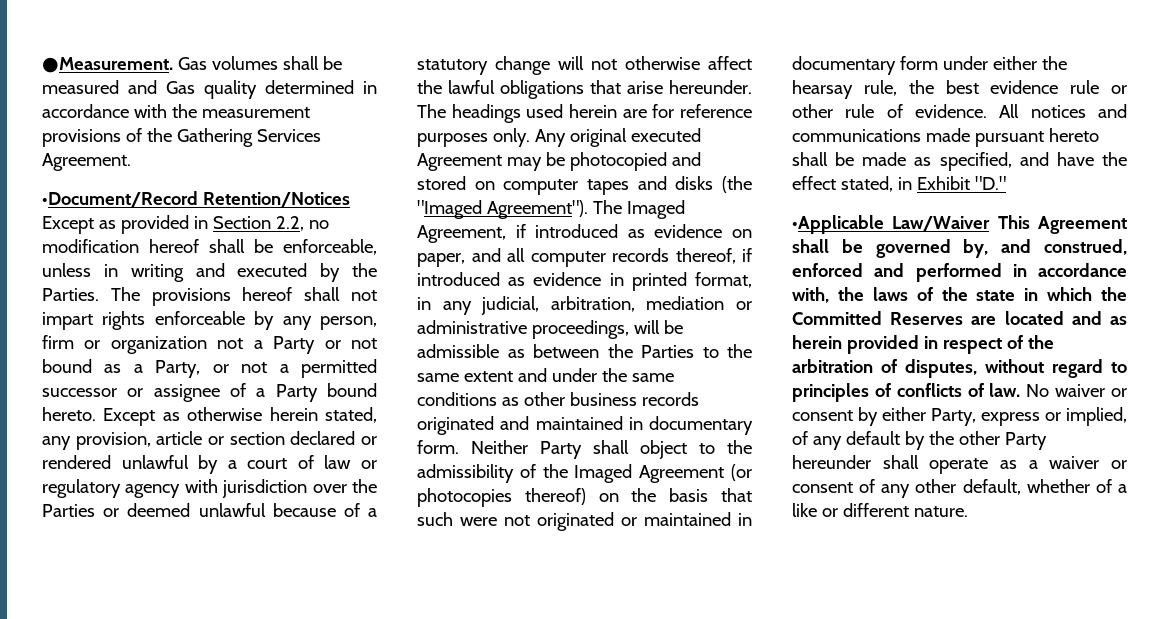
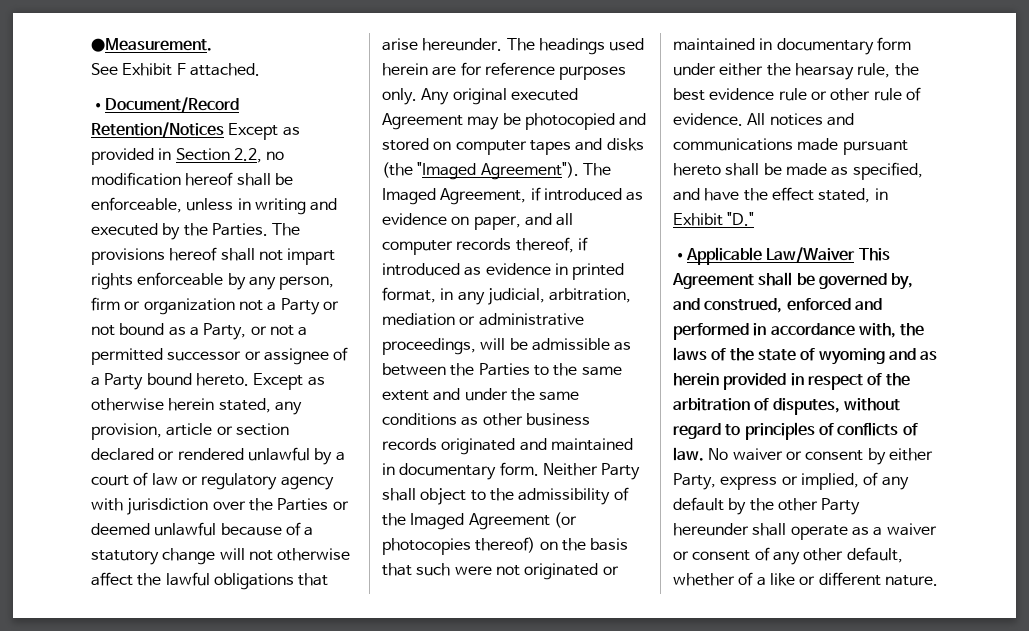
[177,56,342,70] [42,80,377,99] [42,104,310,118] [42,128,321,147] [42,153,131,171] Gas volumes shall be measured and Gas quality determined in accordance with the measurement provisions of the Gathering Services Agreement. -> [91,63,260,76] // See Exhibit F attached.
[1024,287,1127,301] [792,311,1064,325] in which the Committed Reserves are located -> [800,348,885,365] of wyoming

